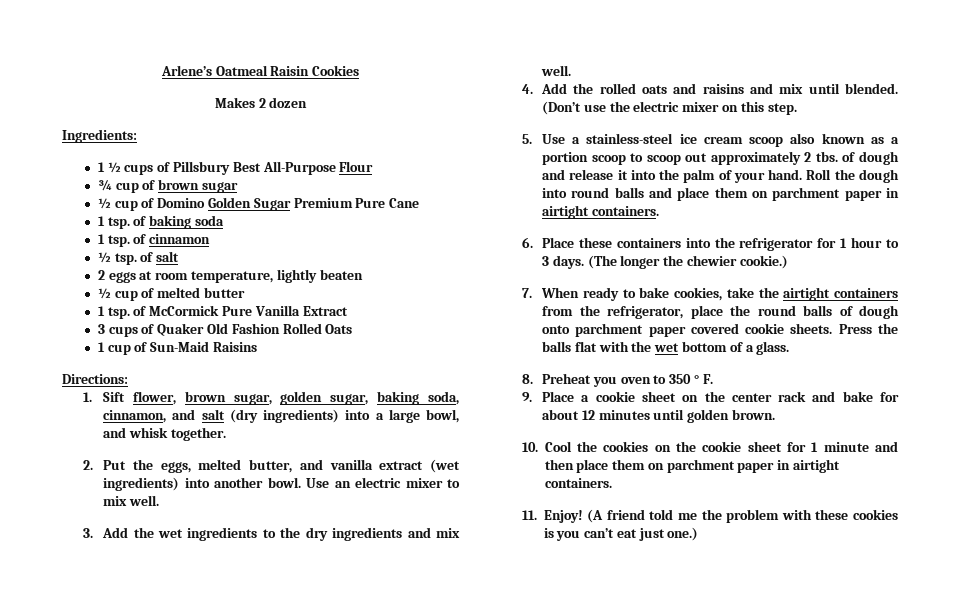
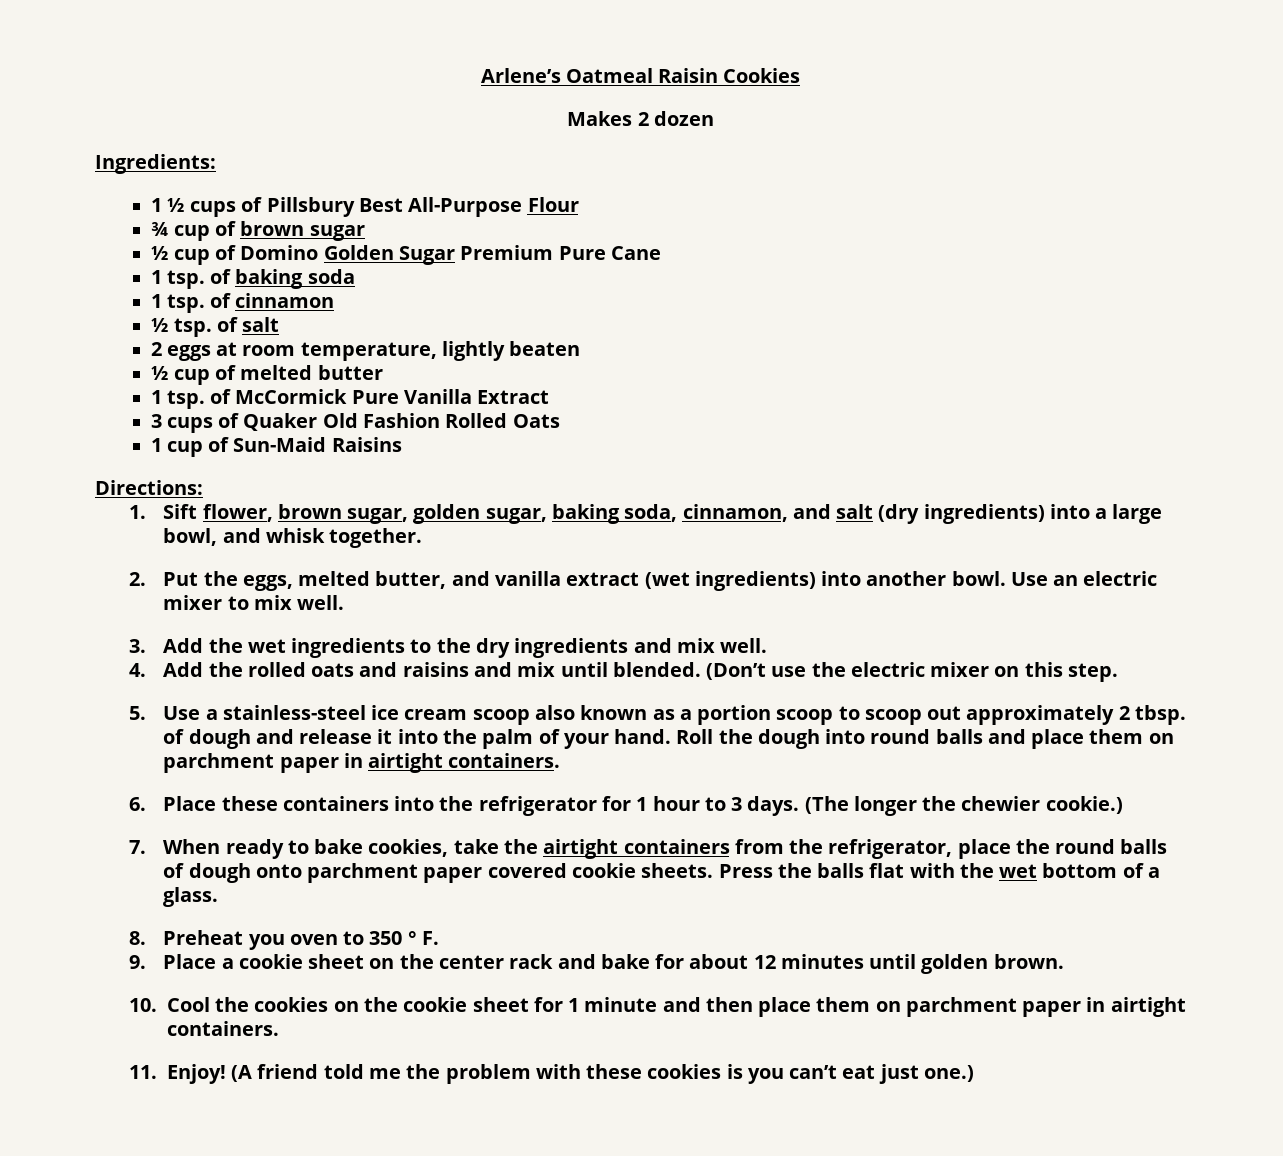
[815,151,838,162] tbs. -> [1134,705,1186,725] tbsp.

